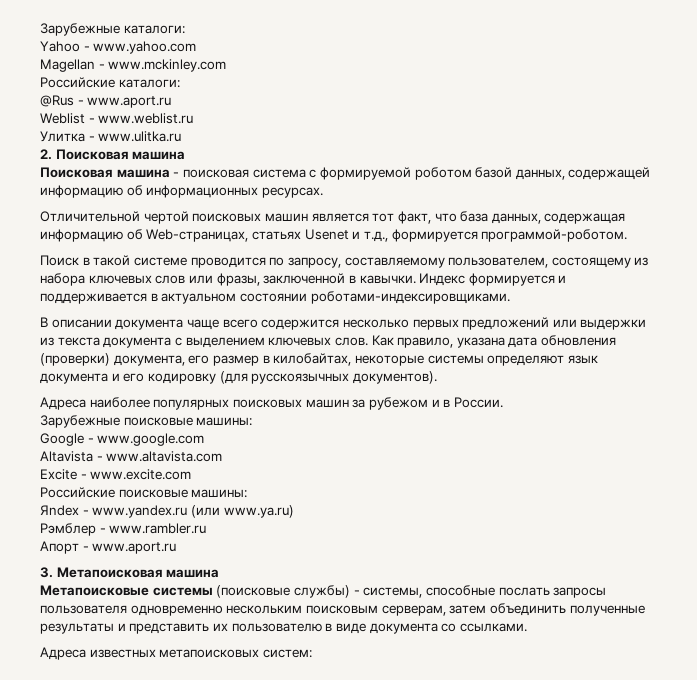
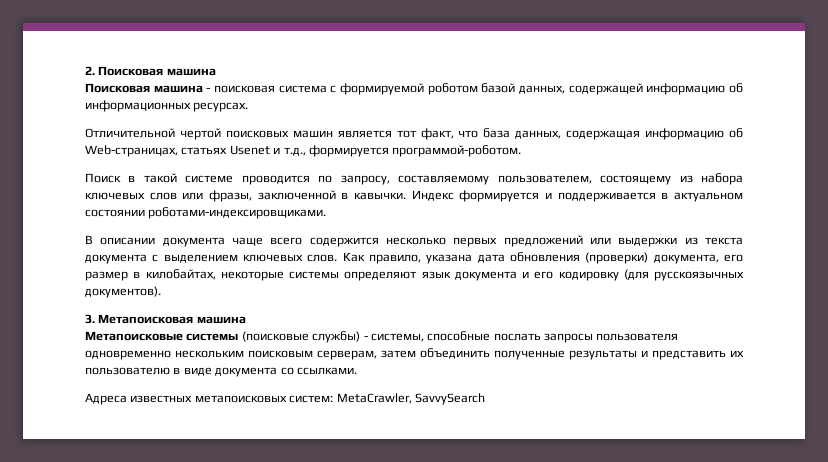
[40,23,185,36] [40,41,197,54] [40,59,227,72] [40,77,180,88] [40,95,172,108] [40,113,194,124] [40,131,182,142] Зарубежные каталоги: // Yahoo - www.yahoo.com // Magellan - www.mckinley.com // Российские каталоги: // @Rus - www.aport.ru // Weblist - www.weblist.ru // Улитка - www.ulitka.ru // -> (85, 70) none
[40,397,503,410] [40,415,253,428] [40,433,205,446] [40,451,223,462] [40,469,192,480] [40,487,248,498] [40,505,294,518] [40,523,207,536] [40,541,177,554] // Адреса наиболее популярных поисковых машин за рубежом и в России. // Зарубежные поисковые машины: // Google - www.google.com // Altavista - www.altavista.com // Excite - www.excite.com // Российские поисковые машины: // Яndex - www.yandex.ru (или www.ya.ru) // Рэмблер - www.rambler.ru // Апорт - www.aport.ru -> (161, 292) none
(312, 653) none -> [336,393,485,405] MetaCrawler, SavvySearch

